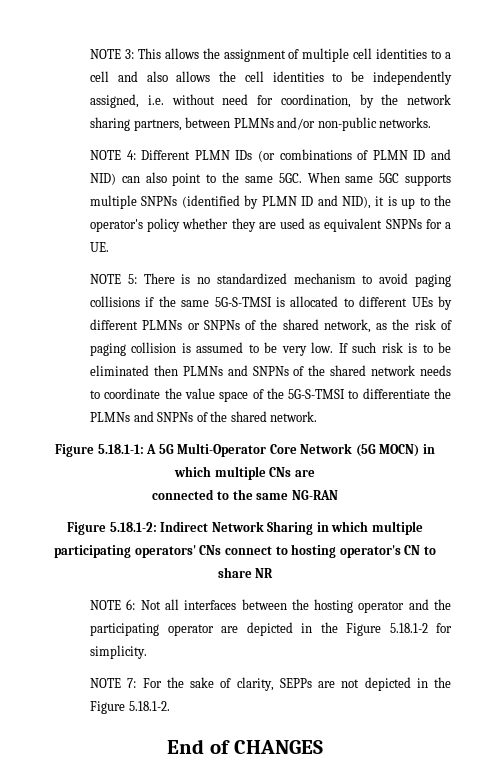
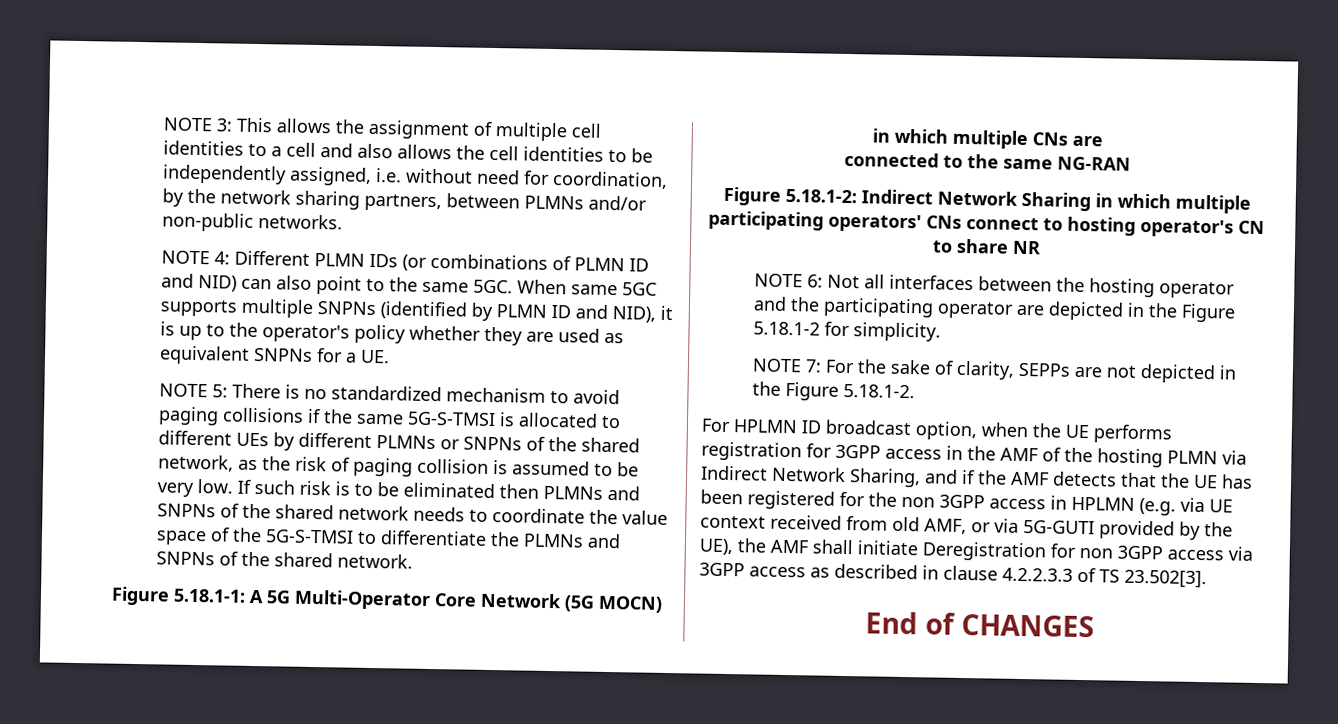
(170, 706) none -> [701,418,1172,444] [701,441,1247,468] [701,465,1253,489] [700,489,1233,516] [700,514,1233,541] [699,538,1253,562] [699,562,1207,589] // For HPLMN ID broadcast option, when the UE performs registration for 3GPP access in the AMF of the hosting PLMN via Indirect Network Sharing, and if the AMF detects that the UE has been registered for the non 3GPP access in HPLMN (e.g. via UE context received from old AMF, or via 5G-GUTI provided by the UE), the AMF shall initiate Deregistration for non 3GPP access via 3GPP access as described in clause 4.2.2.3.3 of TS 23.502[3].

